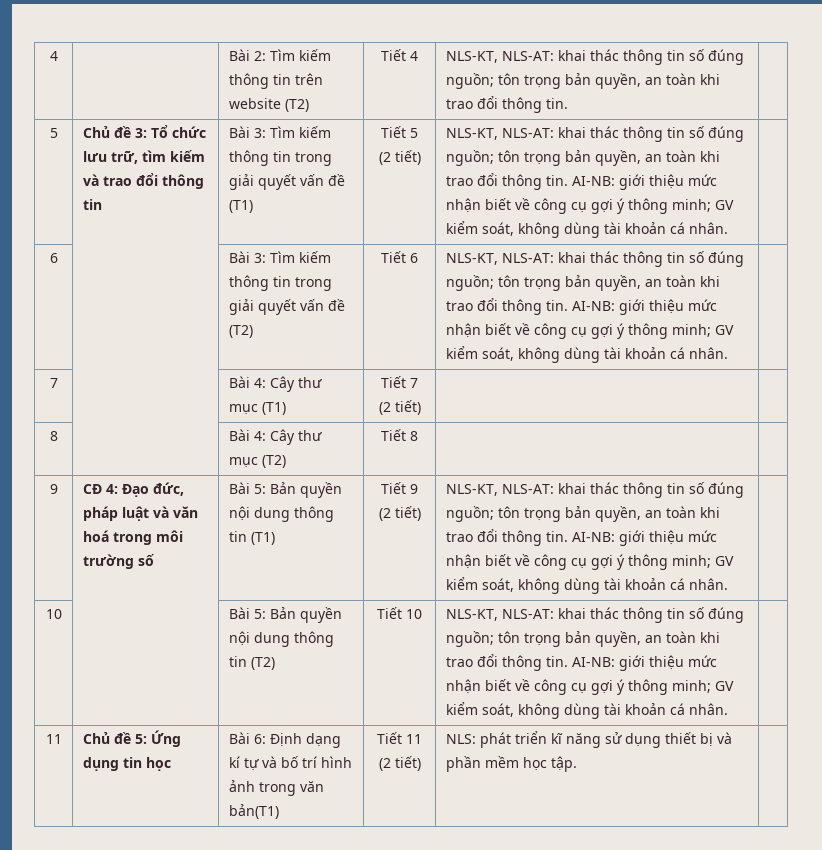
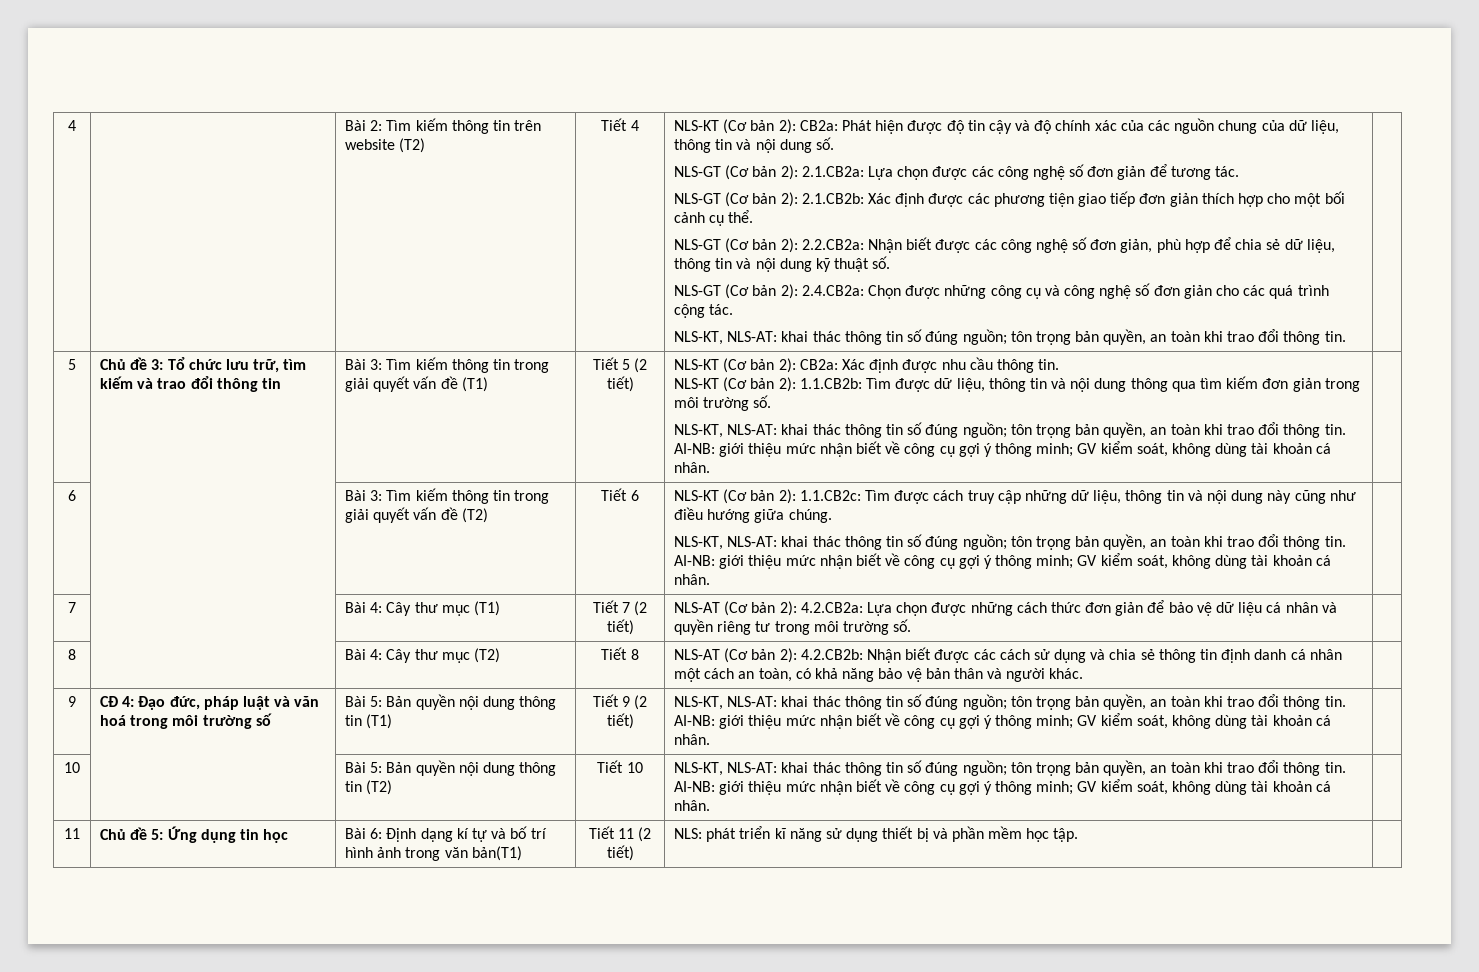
(418, 56) none -> [674,118,1339,134] [674,137,835,153] [674,164,1240,180] [674,191,1345,207] [674,210,754,226] [674,237,1335,253] [674,256,891,272] [674,283,1329,299] [674,304,734,318] NLS-KT (Cơ bản 2): CB2a: Phát hiện được độ tin cậy và độ chính xác của các nguồn chung của dữ liệu, thông tin và nội dung số. // NLS-GT (Cơ bản 2): 2.1.CB2a: Lựa chọn được các công nghệ số đơn giản để tương tác. // NLS-GT (Cơ bản 2): 2.1.CB2b: Xác định được các phương tiện giao tiếp đơn giản thích hợp cho một bối cảnh cụ thể. // NLS-GT (Cơ bản 2): 2.2.CB2a: Nhận biết được các công nghệ số đơn giản, phù hợp để chia sẻ dữ liệu, thông tin và nội dung kỹ thuật số. // NLS-GT (Cơ bản 2): 2.4.CB2a: Chọn được những công cụ và công nghệ số đơn giản cho các quá trình cộng tác. //
(421, 157) none -> [674,357,1060,373] [674,376,1360,392] [674,395,772,411] NLS-KT (Cơ bản 2): CB2a: Xác định được nhu cầu thông tin. // NLS-KT (Cơ bản 2): 1.1.CB2b: Tìm được dữ liệu, thông tin và nội dung thông qua tìm kiếm đơn giản trong môi trường số. //
(418, 258) none -> [674,489,1356,504] [674,507,832,523] NLS-KT (Cơ bản 2): 1.1.CB2c: Tìm được cách truy cập những dữ liệu, thông tin và nội dung này cũng như điều hướng giữa chúng. //
(421, 407) none -> [674,600,1337,616] [674,619,912,635] NLS-AT (Cơ bản 2): 4.2.CB2a: Lựa chọn được những cách thức đơn giản để bảo vệ dữ liệu cá nhân và quyền riêng tư trong môi trường số.
(418, 436) none -> [674,647,1342,663] [674,668,1084,682] NLS-AT (Cơ bản 2): 4.2.CB2b: Nhận biết được các cách sử dụng và chia sẻ thông tin định danh cá nhân một cách an toàn, có khả năng bảo vệ bản thân và người khác.

